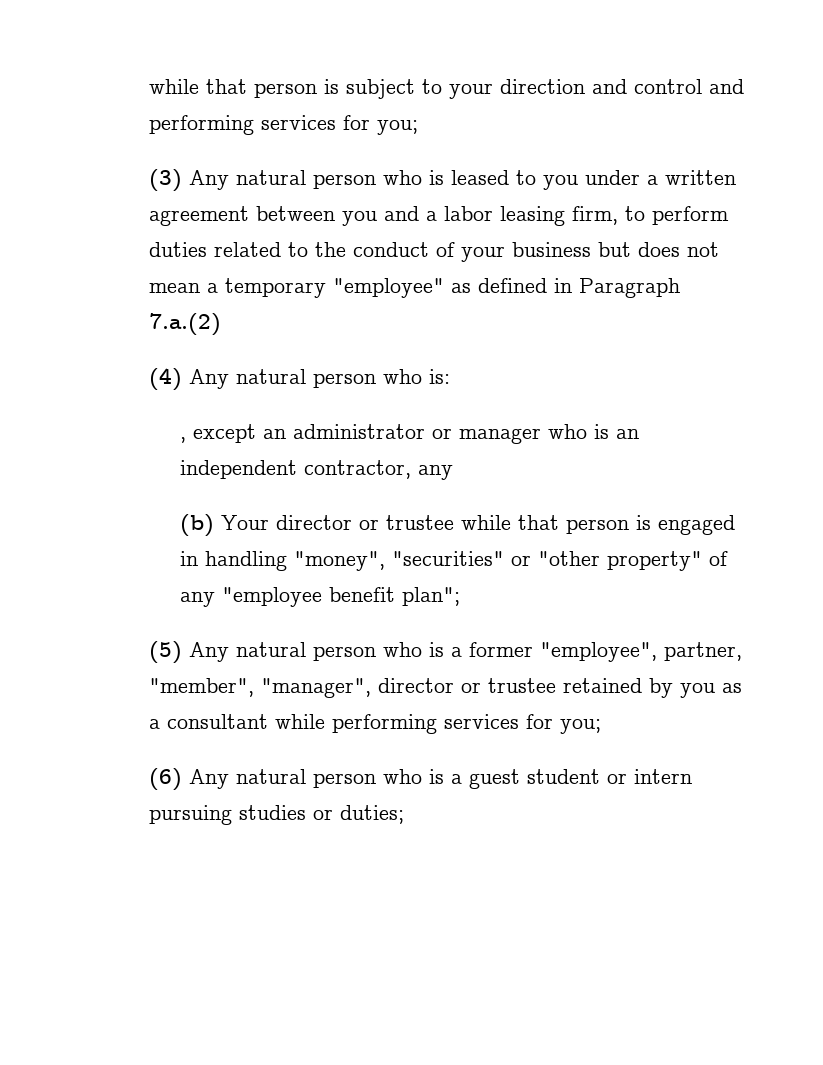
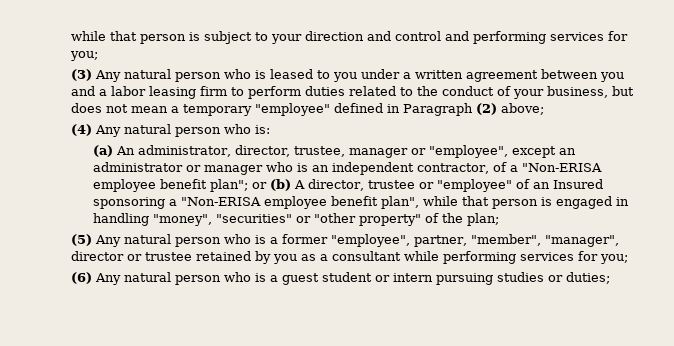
[572,206,619,225] firm, -> [200,86,228,96] firm
[512,242,592,257] business -> [547,86,609,98] business,
[451,283,472,293] as -> (331, 109) none
[149,313,222,336] 7.a.(2) -> [476,103,545,115] (2) above;
[180,437,187,443] , -> [92,145,509,158] (a) An administrator, director, trustee, manager or "employee",
[418,465,454,480] [180,514,455,537] any // (b) Your director or trustee -> [492,162,602,172] [92,179,603,192] [92,196,419,209] of a "Non-ERISA employee benefit plan"; or (b) A director, trustee or "employee" of an Insured sponsoring a "Non-ERISA employee benefit plan",
[180,587,461,607] any "employee benefit plan"; -> [441,213,499,226] the plan;

